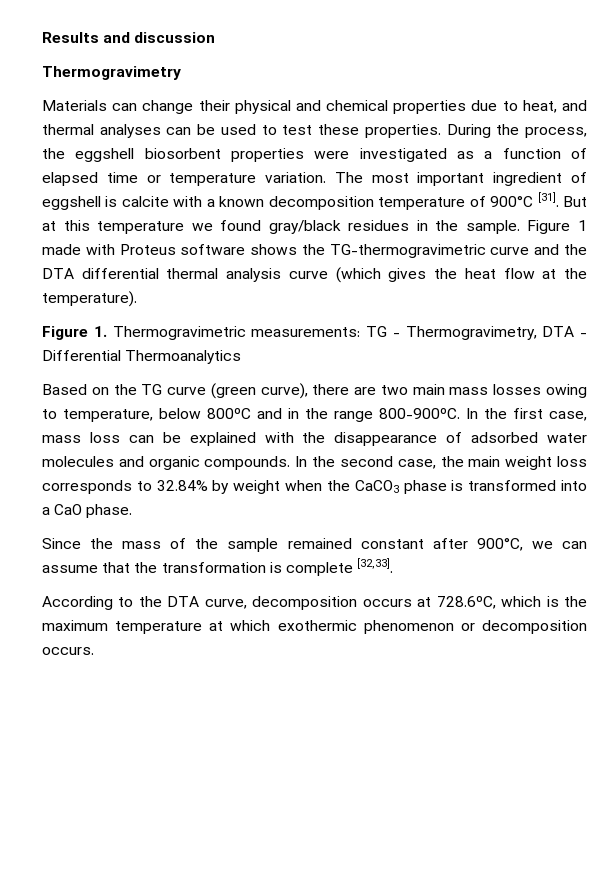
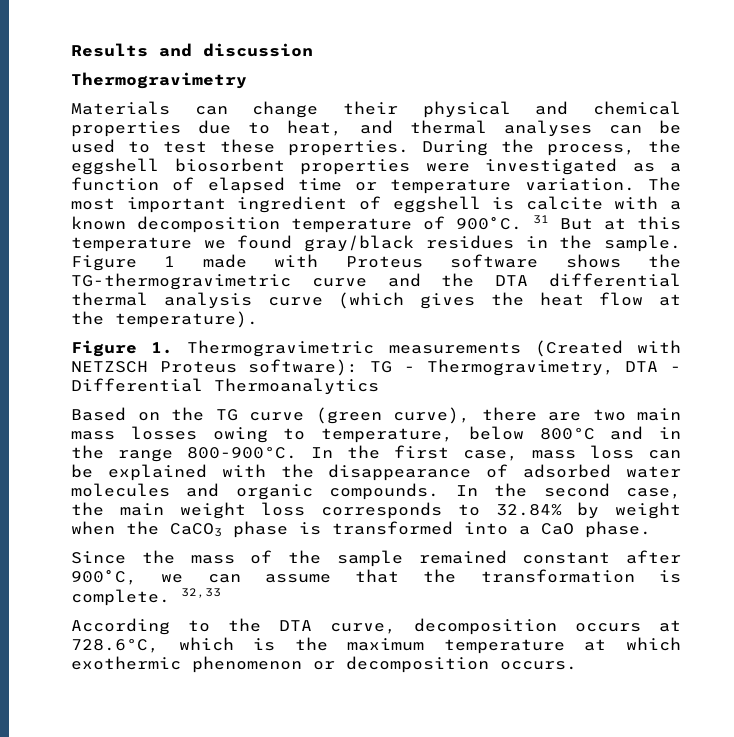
[490,192,559,207] 900°C [31]. -> [456,215,549,230] 900°C. 31
[251,327,361,337] measurements: -> [388,340,681,357] [71,359,359,376] measurements (Created with NETZSCH Proteus software):
[285,558,394,576] complete [32,33]. -> [71,588,221,606] complete. 32,33

